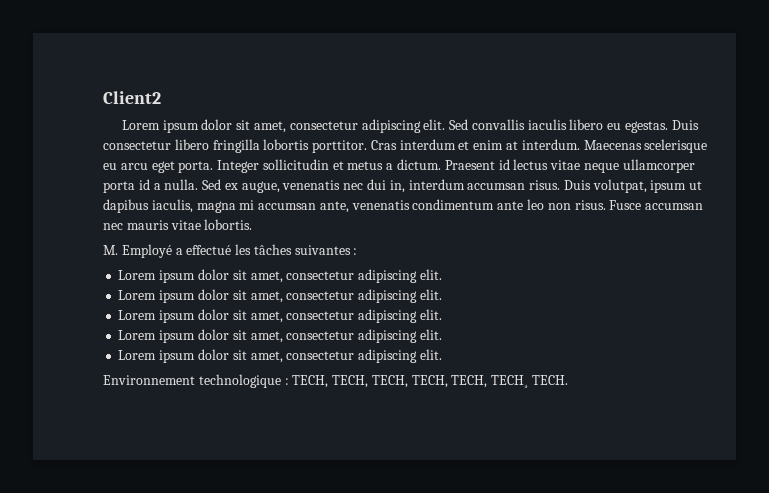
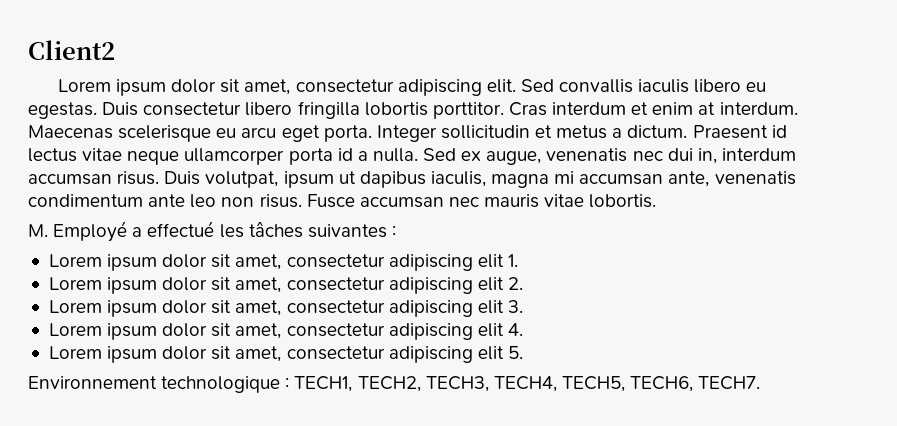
[419,269,442,280] [118,289,442,303] [118,309,442,323] [118,329,442,343] [118,349,442,363] elit. // Lorem ipsum dolor sit amet, consectetur adipiscing elit. // Lorem ipsum dolor sit amet, consectetur adipiscing elit. // Lorem ipsum dolor sit amet, consectetur adipiscing elit. // Lorem ipsum dolor sit amet, consectetur adipiscing elit. -> [477,254,518,268] [48,277,523,294] [48,300,523,317] [48,323,523,340] [48,346,523,363] elit 1. // Lorem ipsum dolor sit amet, consectetur adipiscing elit 2. // Lorem ipsum dolor sit amet, consectetur adipiscing elit 3. // Lorem ipsum dolor sit amet, consectetur adipiscing elit 4. // Lorem ipsum dolor sit amet, consectetur adipiscing elit 5.
[292,375,569,388] TECH, TECH, TECH, TECH, TECH, TECH¸ TECH. -> [294,376,761,392] TECH1, TECH2, TECH3, TECH4, TECH5, TECH6, TECH7.

